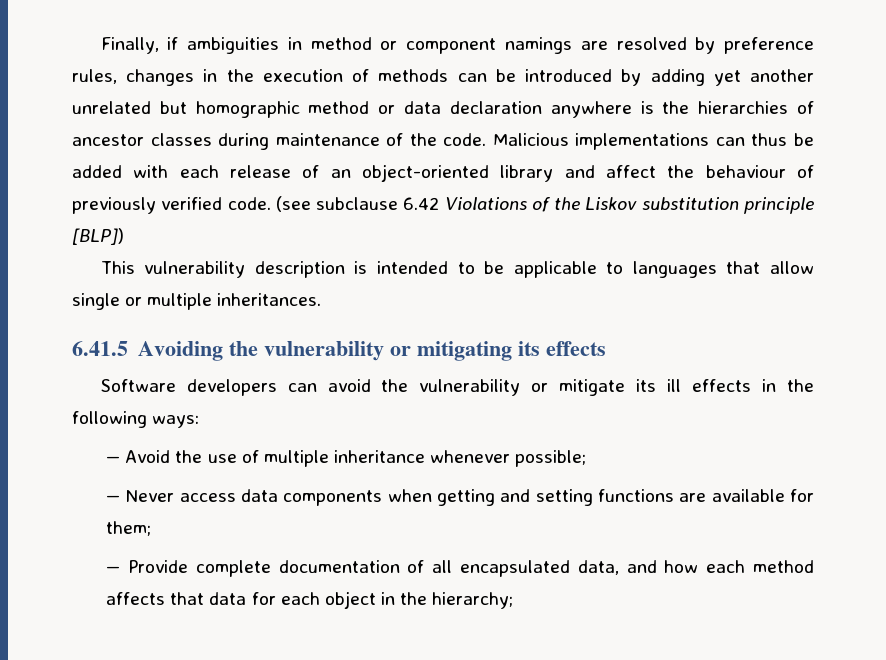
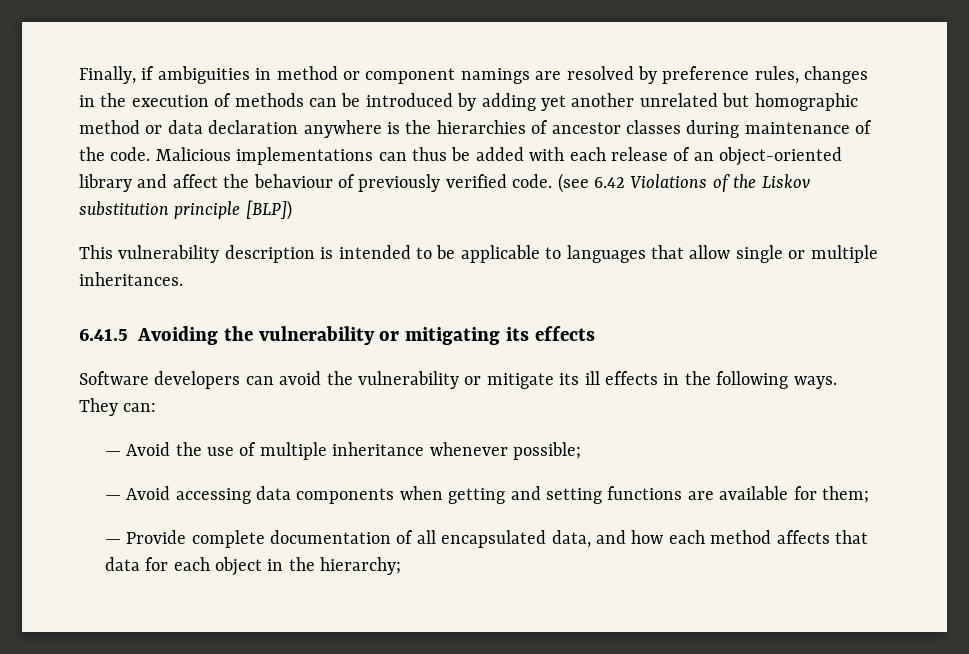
[316,197,399,210] subclause -> (589, 183) none
[152,415,200,428] ways: -> [793,376,837,389] [79,398,157,416] ways. They can:
[125,490,236,502] Never access -> [126,486,251,504] Avoid accessing

